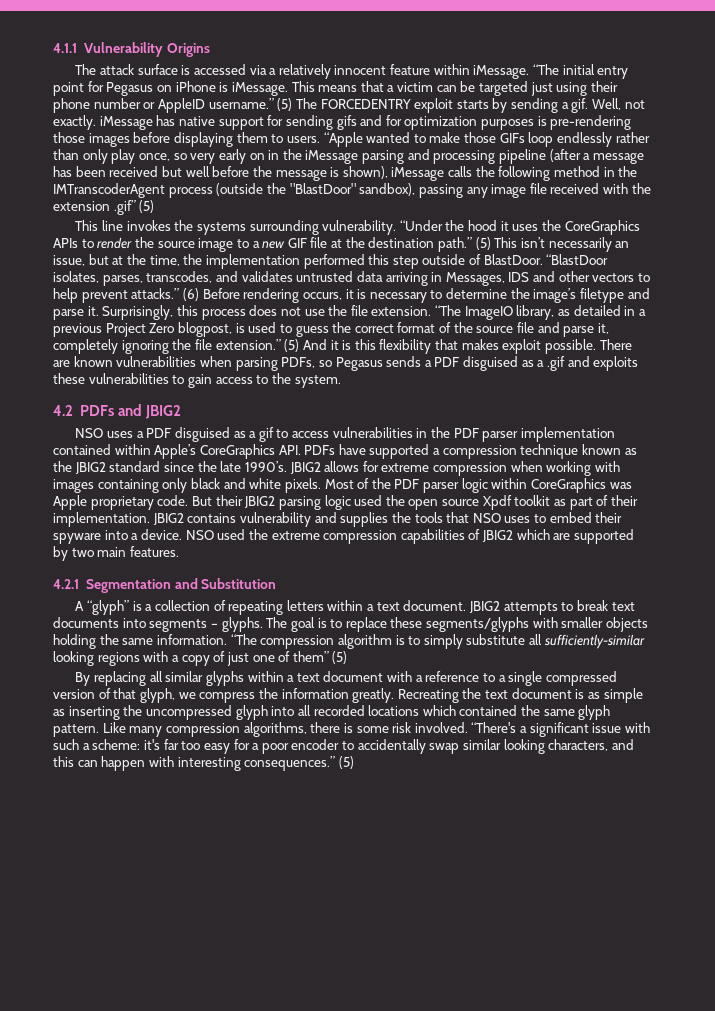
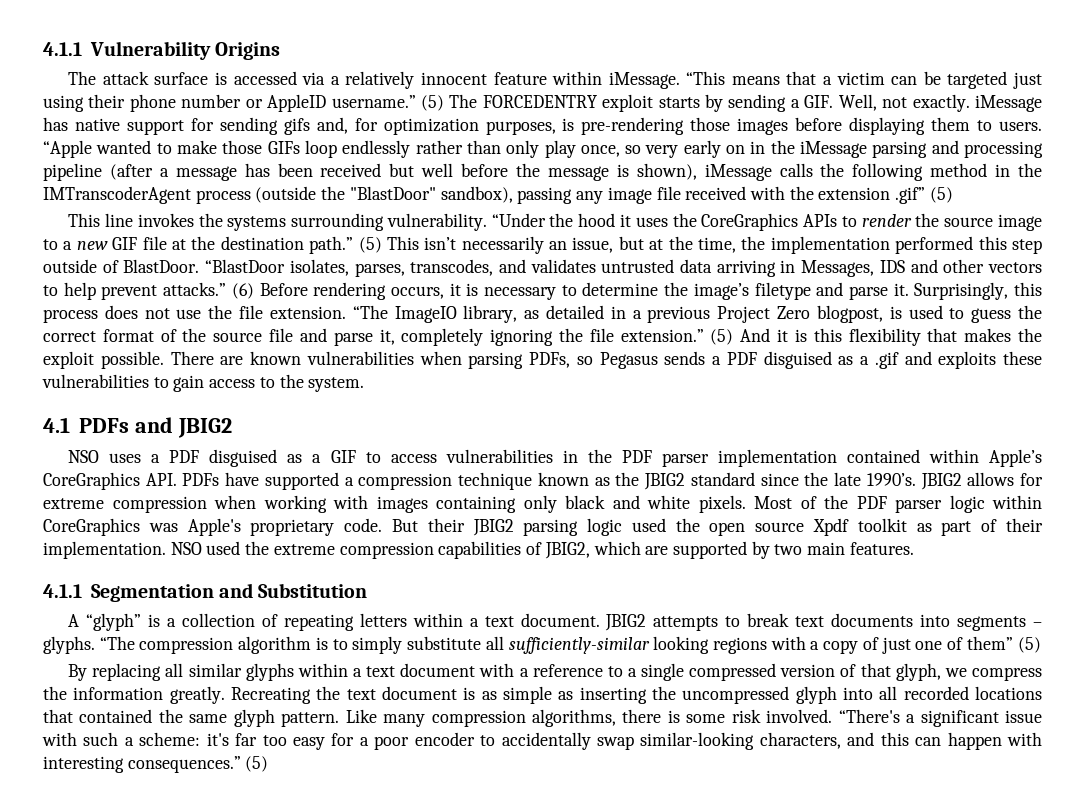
[533,64,629,79] [53,81,315,96] “The initial entry point for Pegasus on iPhone is iMessage. This -> [686,71,726,85] “This
[571,98,589,113] gif. -> [804,95,834,108] GIF.
[360,115,383,126] and -> [316,117,348,134] and,
[481,119,535,130] purposes -> [485,121,556,135] purposes,
(499, 344) none -> [1018,328,1043,342] the
[53,405,73,416] 4.2 -> [43,417,70,433] 4.1
[258,427,274,442] gif -> [330,450,356,463] GIF
[53,495,87,510] Apple -> [187,518,241,536] Apple's
[152,512,623,527] [53,529,182,544] JBIG2 contains vulnerability and supplies the tools that NSO uses to embed their spyware into a device. -> (166, 550) none
[482,530,514,542] JBIG2 -> [544,542,590,559] JBIG2,
[53,579,79,589] 4.2.1 -> [43,584,82,598] 4.1.1
[266,617,649,632] [53,634,227,649] The goal is to replace these segments/glyphs with smaller objects holding the same information. -> (95, 645) none
[422,705,456,716] which -> [43,709,73,723] that
[463,739,545,754] similar looking -> [640,732,755,750] similar-looking

